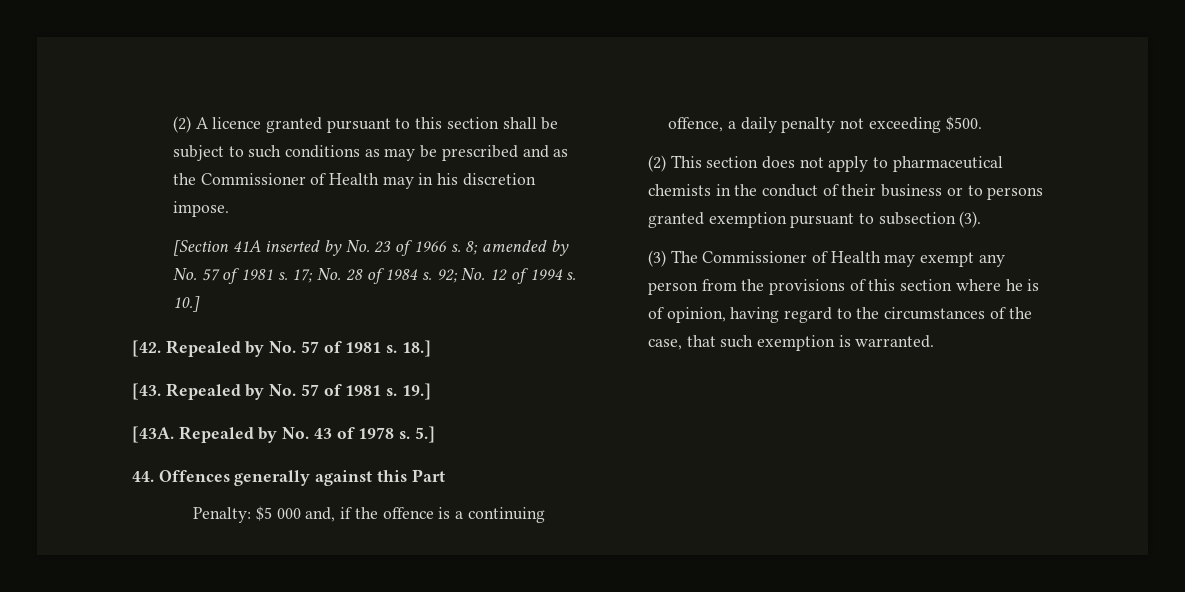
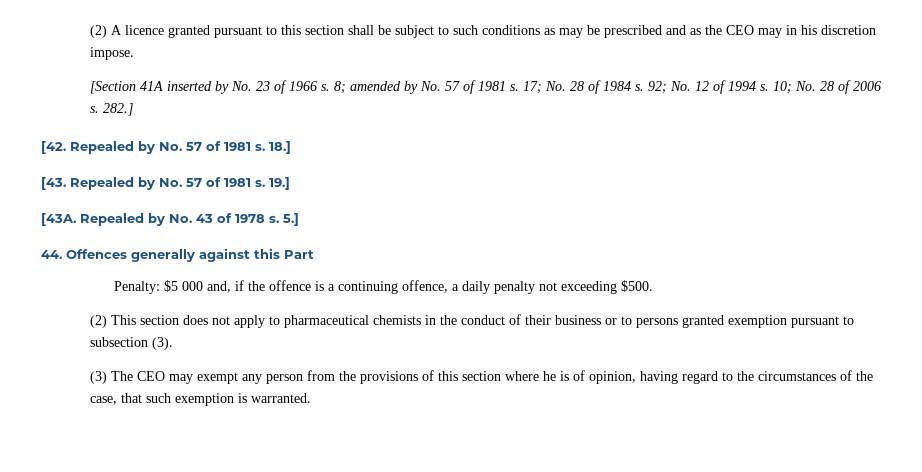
[200,173,379,185] Commissioner of Health -> [725,25,754,35] CEO
[172,296,200,312] 10.] -> [772,80,881,94] [89,103,133,116] 10; No. 28 of 2006 s. 282.]
[702,251,881,263] Commissioner of Health -> [136,371,165,381] CEO

